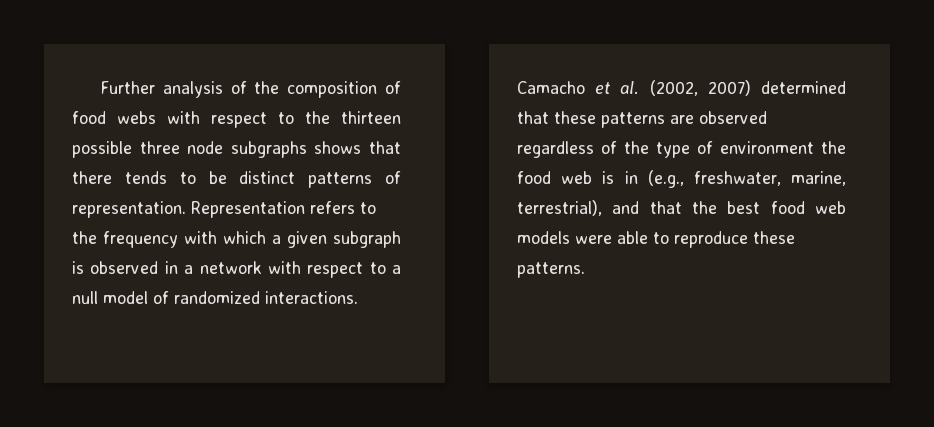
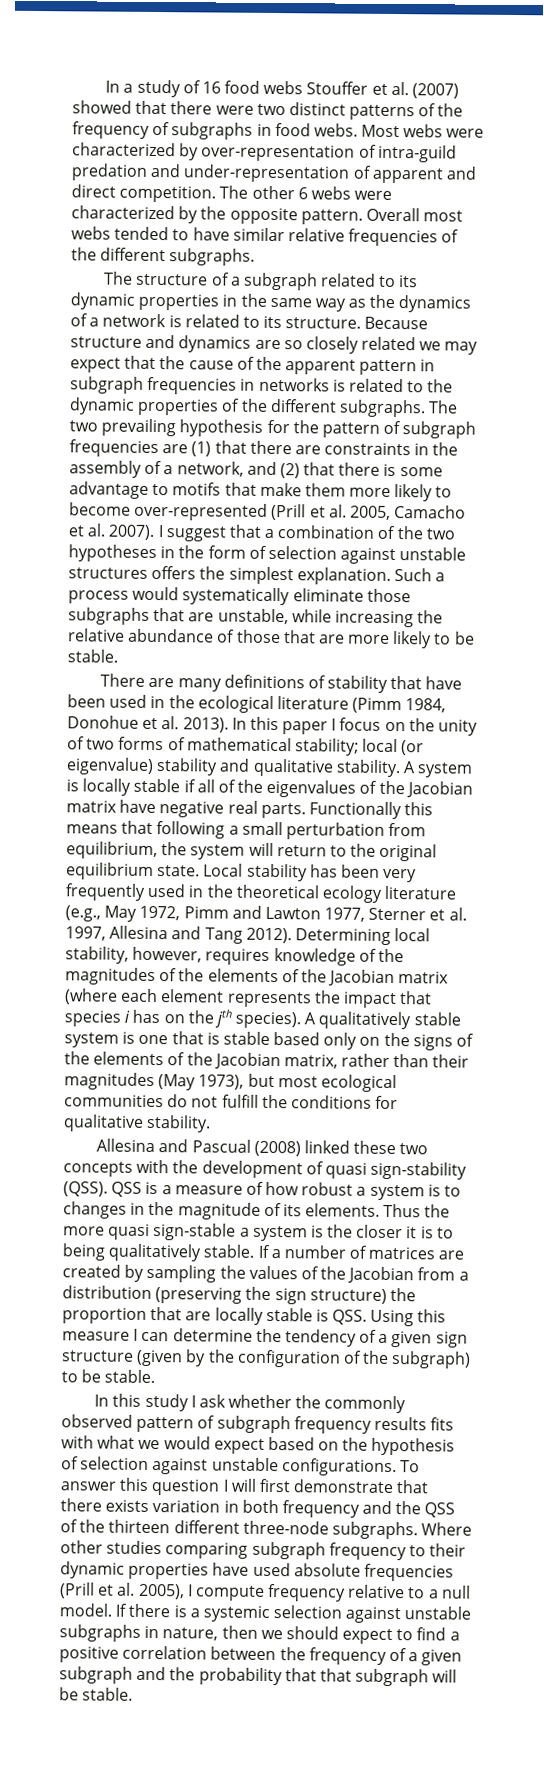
[100,81,401,98] [72,111,401,128] [72,141,401,158] [72,171,401,188] [72,201,376,218] [72,231,401,248] [72,261,401,278] [72,291,358,304] [517,80,846,96] [517,111,767,128] [517,141,846,158] [517,170,846,188] [517,200,846,216] [517,231,795,248] [517,262,585,278] Further analysis of the composition of food webs with respect to the thirteen possible three node subgraphs shows that there tends to be distinct patterns of representation. Representation refers to the frequency with which a given subgraph is observed in a network with respect to a null model of randomized interactions. Camacho et al. (2002, 2007) determined that these patterns are observed regardless of the type of environment the food web is in (e.g., freshwater, marine, terrestrial), and that the best food web models were able to reproduce these patterns. -> [105,79,459,99] [72,100,464,121] [72,121,485,140] [72,142,457,163] [71,163,477,184] [71,184,393,203] [71,205,464,225] [71,226,460,247] [71,247,256,266] [104,271,419,291] [70,292,472,313] [70,313,429,330] [70,334,479,355] [70,355,436,376] [70,376,454,395] [69,397,459,418] [69,418,477,439] [69,439,459,458] [69,460,443,479] [69,481,453,502] [69,502,467,521] [68,523,455,542] [68,544,467,565] [68,565,446,585] [68,586,411,606] [68,607,444,628] [68,628,475,649] [67,649,118,663] [100,673,463,693] [67,694,447,714] [67,715,479,736] [67,736,425,756] [66,757,474,778] [66,778,473,798] [66,799,434,820] [66,820,427,840] [66,841,438,862] [66,862,418,883] [65,883,457,903] [65,905,467,922] [65,925,431,945] [65,946,404,966] [65,967,450,987] [64,988,433,1009] [64,1009,461,1030] [64,1031,475,1051] [64,1051,470,1070] [64,1072,397,1093] [64,1094,399,1110] [63,1114,212,1133] [96,1138,429,1157] [63,1159,468,1180] [63,1181,462,1201] [63,1201,451,1220] [63,1223,454,1242] [62,1243,465,1262] [62,1264,469,1284] [62,1285,416,1305] [62,1306,447,1327] [62,1328,468,1348] [61,1349,472,1369] [61,1369,156,1384] [94,1393,407,1414] [61,1414,455,1434] [61,1435,456,1456] [61,1456,420,1477] [60,1477,430,1496] [60,1498,456,1518] [60,1519,473,1540] [60,1540,467,1561] [60,1561,454,1582] [60,1582,471,1602] [59,1603,472,1624] [59,1624,460,1645] [59,1645,463,1666] [59,1666,458,1687] [59,1687,134,1701] In a study of 16 food webs Stouffer et al. (2007) showed that there were two distinct patterns of the frequency of subgraphs in food webs. Most webs were characterized by over-representation of intra-guild predation and under-representation of apparent and direct competition. The other 6 webs were characterized by the opposite pattern. Overall most webs tended to have similar relative frequencies of the different subgraphs. // The structure of a subgraph related to its dynamic properties in the same way as the dynamics of a network is related to its structure. Because structure and dynamics are so closely related we may expect that the cause of the apparent pattern in subgraph frequencies in networks is related to the dynamic properties of the different subgraphs. The two prevailing hypothesis for the pattern of subgraph frequencies are (1) that there are constraints in the assembly of a network, and (2) that there is some advantage to motifs that make them more likely to become over-represented (Prill et al. 2005, Camacho et al. 2007). I suggest that a combination of the two hypotheses in the form of selection against unstable structures offers the simplest explanation. Such a process would systematically eliminate those subgraphs that are unstable, while increasing the relative abundance of those that are more likely to be stable. // There are many definitions of stability that have been used in the ecological literature (Pimm 1984, Donohue et al. 2013). In this paper I focus on the unity of two forms of mathematical stability; local (or eigenvalue) stability and qualitative stability. A system is locally stable if all of the eigenvalues of the Jacobian matrix have negative real parts. Functionally this means that following a small perturbation from equilibrium, the system will return to the original equilibrium state. Local stability has been very frequently used in the theoretical ecology literature (e.g., May 1972, Pimm and Lawton 1977, Sterner et al. 1997, Allesina and Tang 2012). Determining local stability, however, requires knowledge of the magnitudes of the elements of the Jacobian matrix (where each element represents the impact that species i has on the jth species). A qualitatively stable system is one that is stable based only on the signs of the elements of the Jacobian matrix, rather than their magnitudes (May 1973), but most ecological communities do not fulfill the conditions for qualitative stability. // Allesina and Pascual (2008) linked these two concepts with the development of quasi sign-stability (QSS). QSS is a measure of how robust a system is to changes in the magnitude of its elements. Thus the more quasi sign-stable a system is the closer it is to being qualitatively stable. If a number of matrices are created by sampling the values of the Jacobian from a distribution (preserving the sign structure) the proportion that are locally stable is QSS. Using this measure I can determine the tendency of a given sign structure (given by the configuration of the subgraph) to be stable. // In this study I ask whether the commonly observed pattern of subgraph frequency results fits with what we would expect based on the hypothesis of selection against unstable configurations. To answer this question I will first demonstrate that there exists variation in both frequency and the QSS of the thirteen different three-node subgraphs. Where other studies comparing subgraph frequency to their dynamic properties have used absolute frequencies (Prill et al. 2005), I compute frequency relative to a null model. If there is a systemic selection against unstable subgraphs in nature, then we should expect to find a positive correlation between the frequency of a given subgraph and the probability that that subgraph will be stable.

